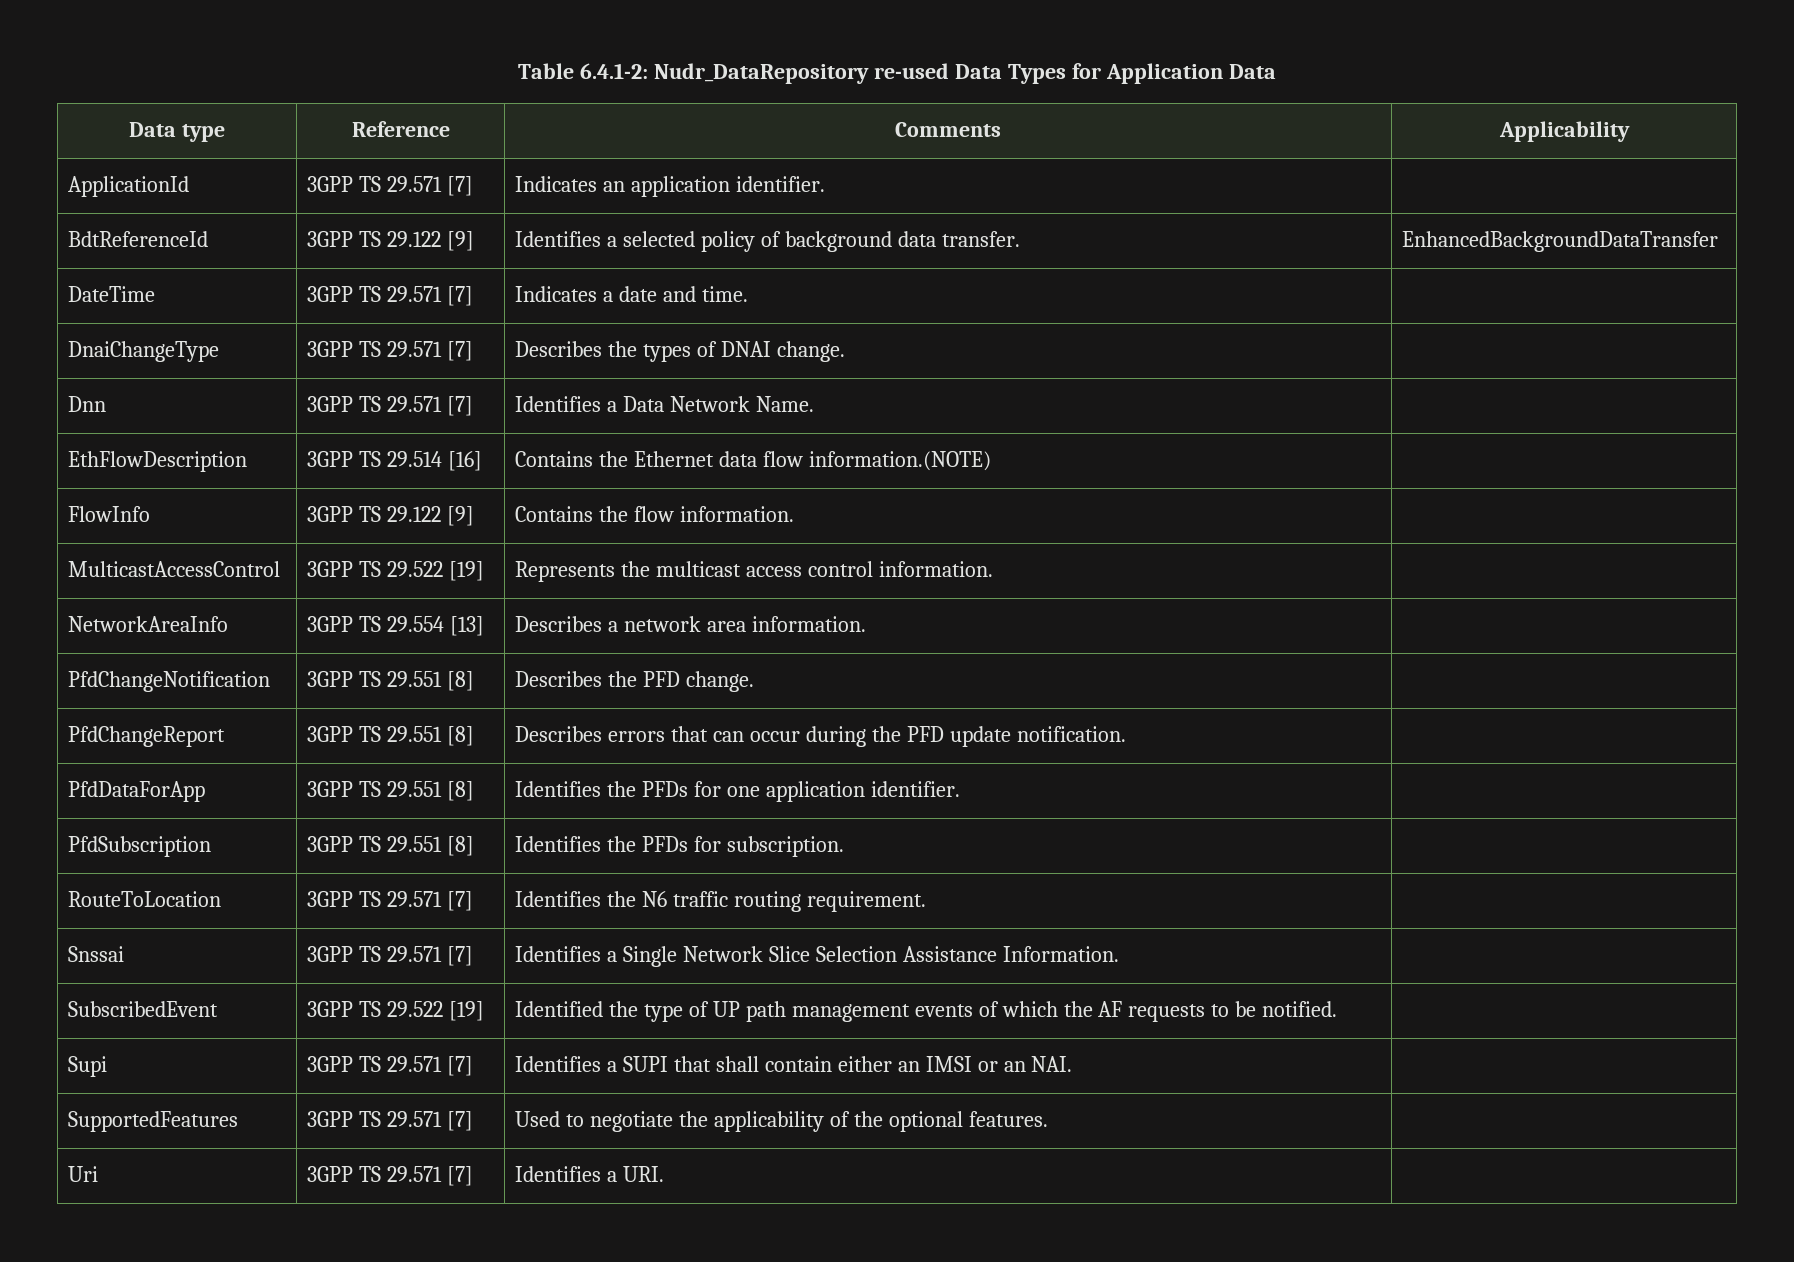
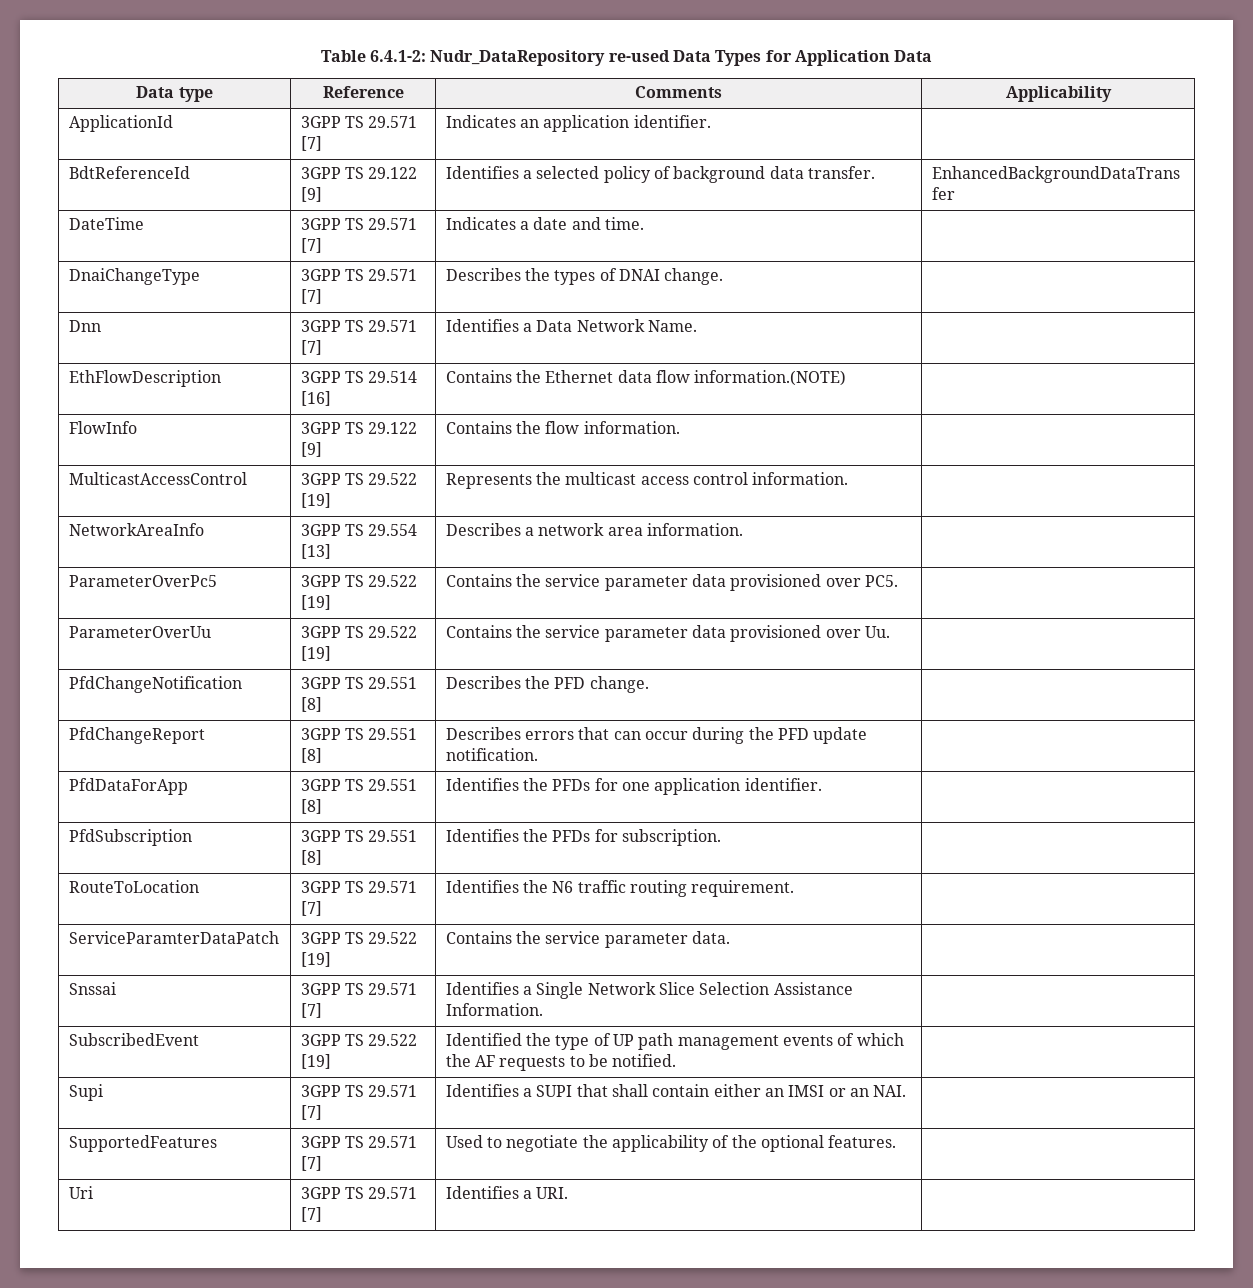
(866, 624) none -> [68,575,217,587] [300,575,418,587] [300,595,331,610] [445,574,898,591] [68,626,211,638] [300,626,418,638] [300,646,331,661] [445,625,890,642] // ParameterOverPc5 | 3GPP TS 29.522 [19] | Contains the service parameter data provisioned over PC5. | // ParameterOverUu | 3GPP TS 29.522 [19] | Contains the service parameter data provisioned over Uu. |
(926, 901) none -> [68,931,279,944] [300,932,418,944] [300,952,331,967] [445,931,731,948] // ServiceParamterDataPatch | 3GPP TS 29.522 [19] | Contains the service parameter data. |

